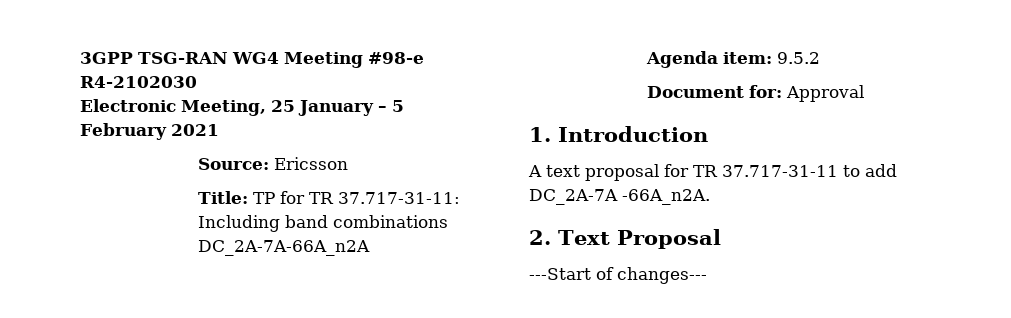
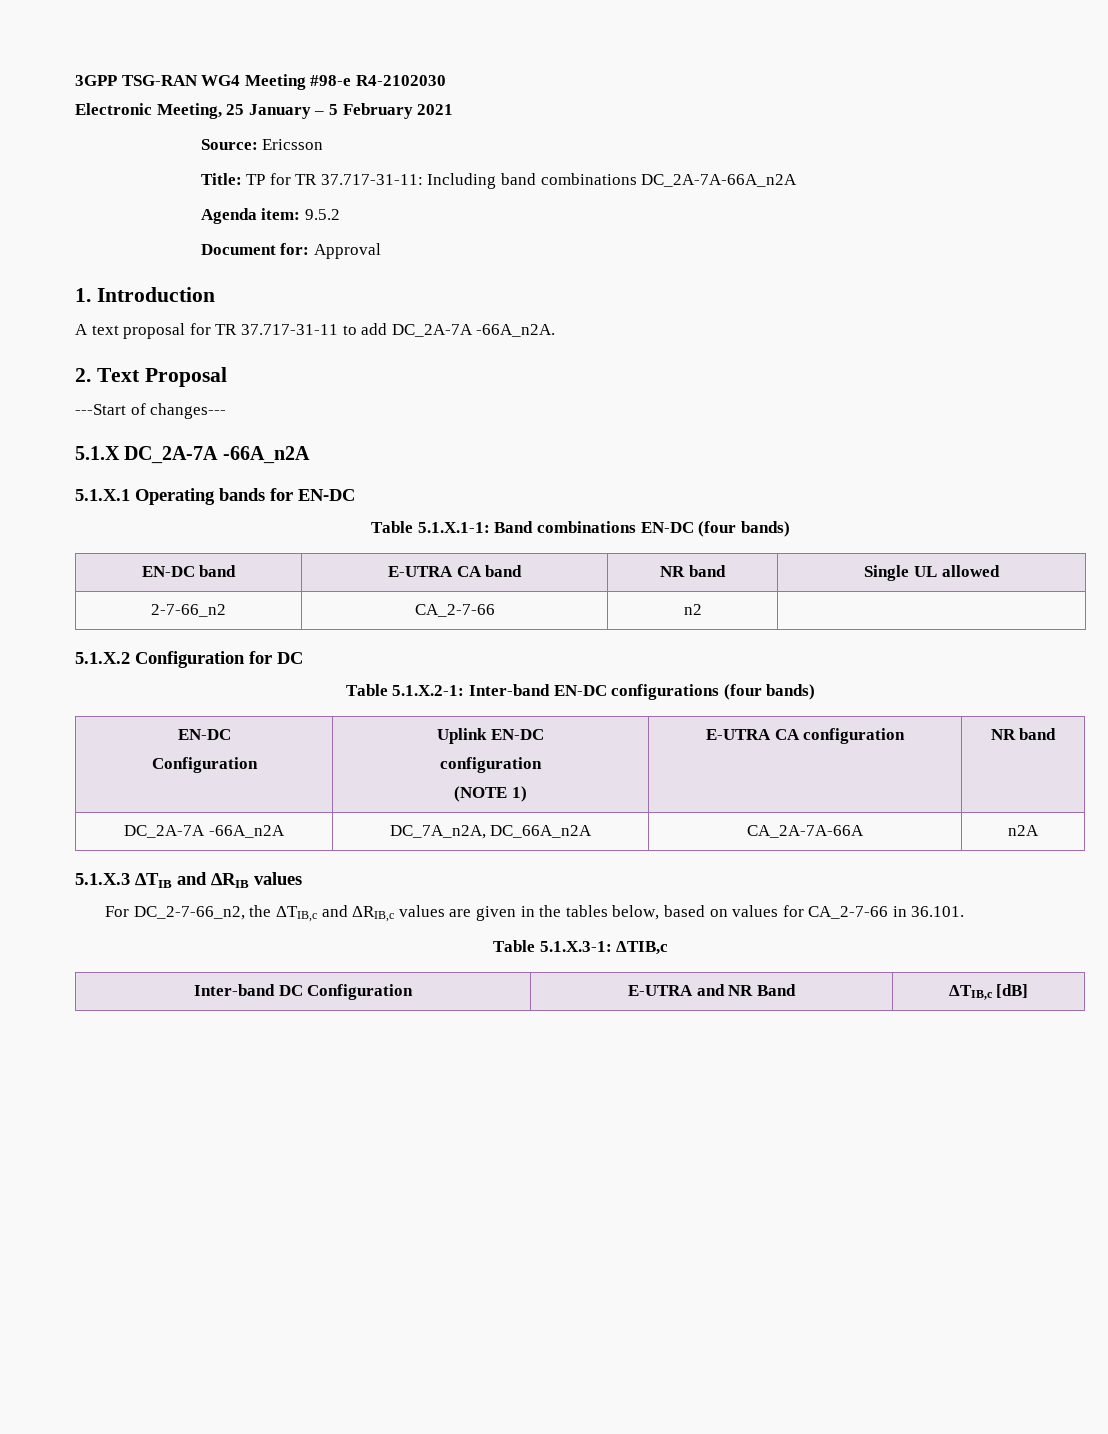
(707, 275) none -> [75,446,310,464] [75,488,355,505] [371,521,790,537] [141,565,237,577] [387,565,523,577] [660,565,726,577] [864,565,1000,581] [151,604,226,617] [414,604,495,617] [683,604,702,615] [75,651,303,668] [345,684,816,700] [177,729,231,740] [151,757,258,773] [437,728,544,744] [440,757,542,773] [454,786,527,802] [705,728,906,744] [990,728,1057,740] [124,825,285,838] [389,825,593,839] [747,825,864,838] [1008,825,1039,836] [75,872,302,888] [105,905,965,922] [492,940,669,955] [193,984,414,1000] [628,984,796,996] [948,984,1029,1000] // 5.1.X DC_2A-7A -66A_n2A // 5.1.X.1 Operating bands for EN-DC // Table 5.1.X.1-1: Band combinations EN-DC (four bands) // EN-DC band | E-UTRA CA band | NR band | Single UL allowed // 2-7-66_n2 | CA_2-7-66 | n2 | // 5.1.X.2 Configuration for DC // Table 5.1.X.2-1: Inter-band EN-DC configurations (four bands) // EN-DC // Configuration | Uplink EN-DC // configuration // (NOTE 1) | E-UTRA CA configuration | NR band // DC_2A-7A -66A_n2A | DC_7A_n2A, DC_66A_n2A | CA_2A-7A-66A | n2A // 5.1.X.3 ∆TIB and ∆RIB values // For DC_2-7-66_n2, the ΔTIB,c and ΔRIB,c values are given in the tables below, based on values for CA_2-7-66 in 36.101. // Table 5.1.X.3-1: ΔTIB,c // Inter-band DC Configuration | E-UTRA and NR Band | ΔTIB,c [dB]

